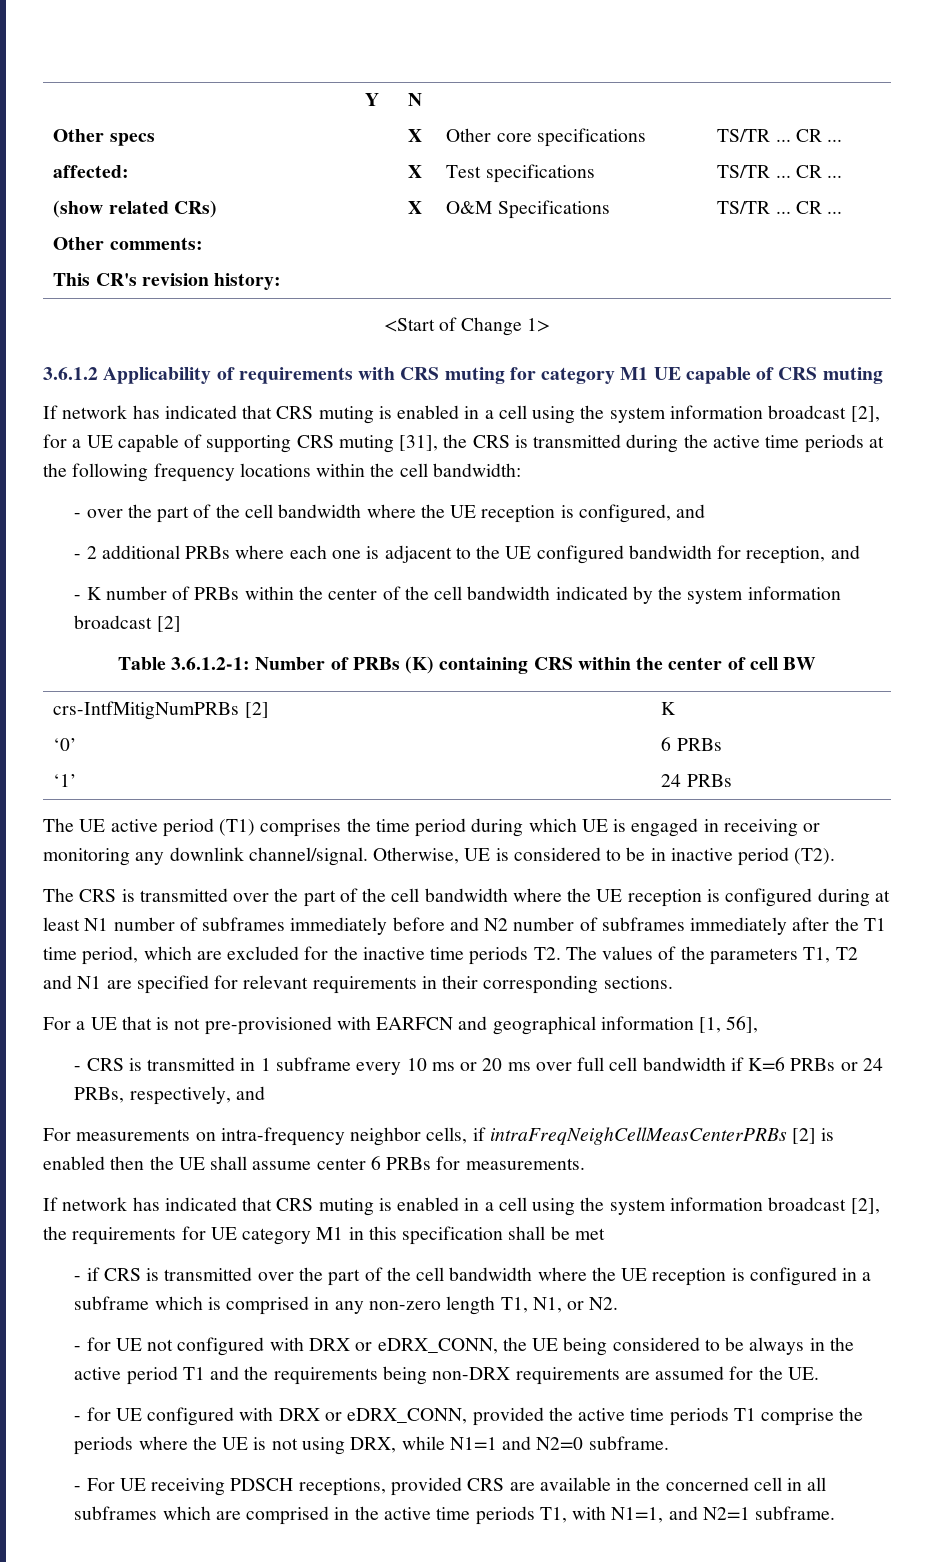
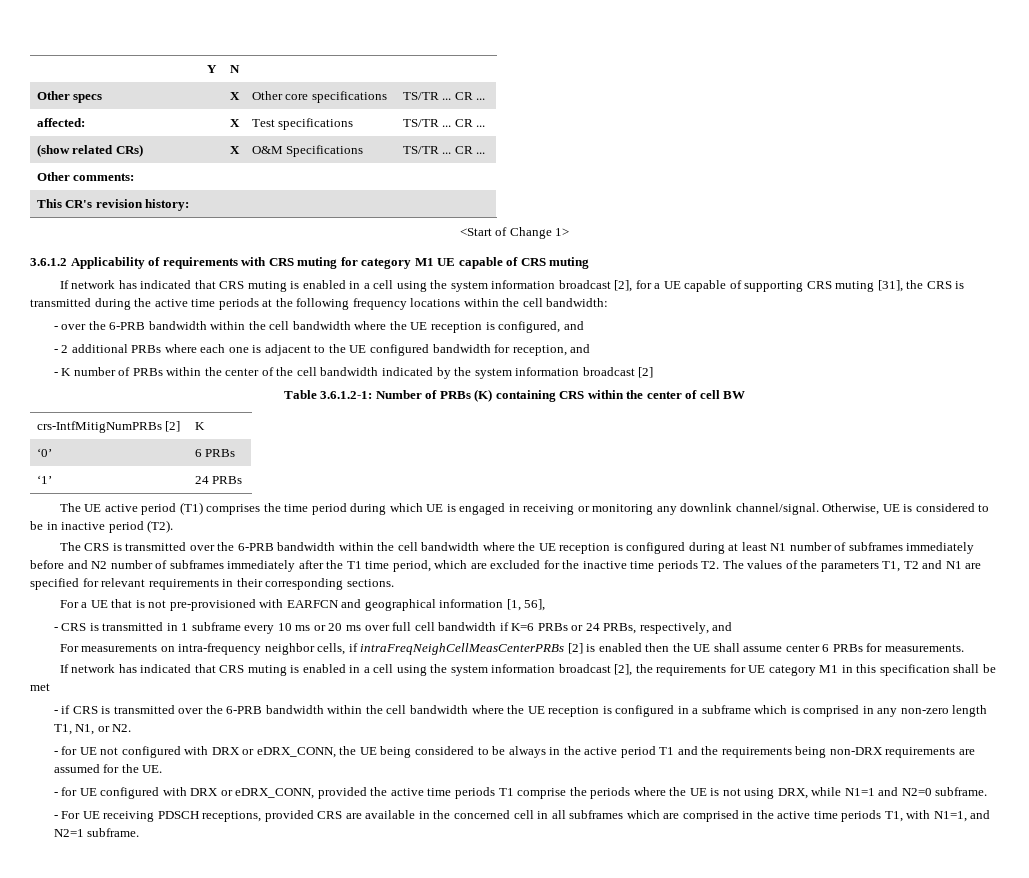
[157,504,212,523] part of -> [109,321,246,330] 6-PRB bandwidth within
[303,888,358,907] part of -> [237,542,374,551] 6-PRB bandwidth within
[328,1267,383,1286] part of -> [226,705,363,714] 6-PRB bandwidth within

